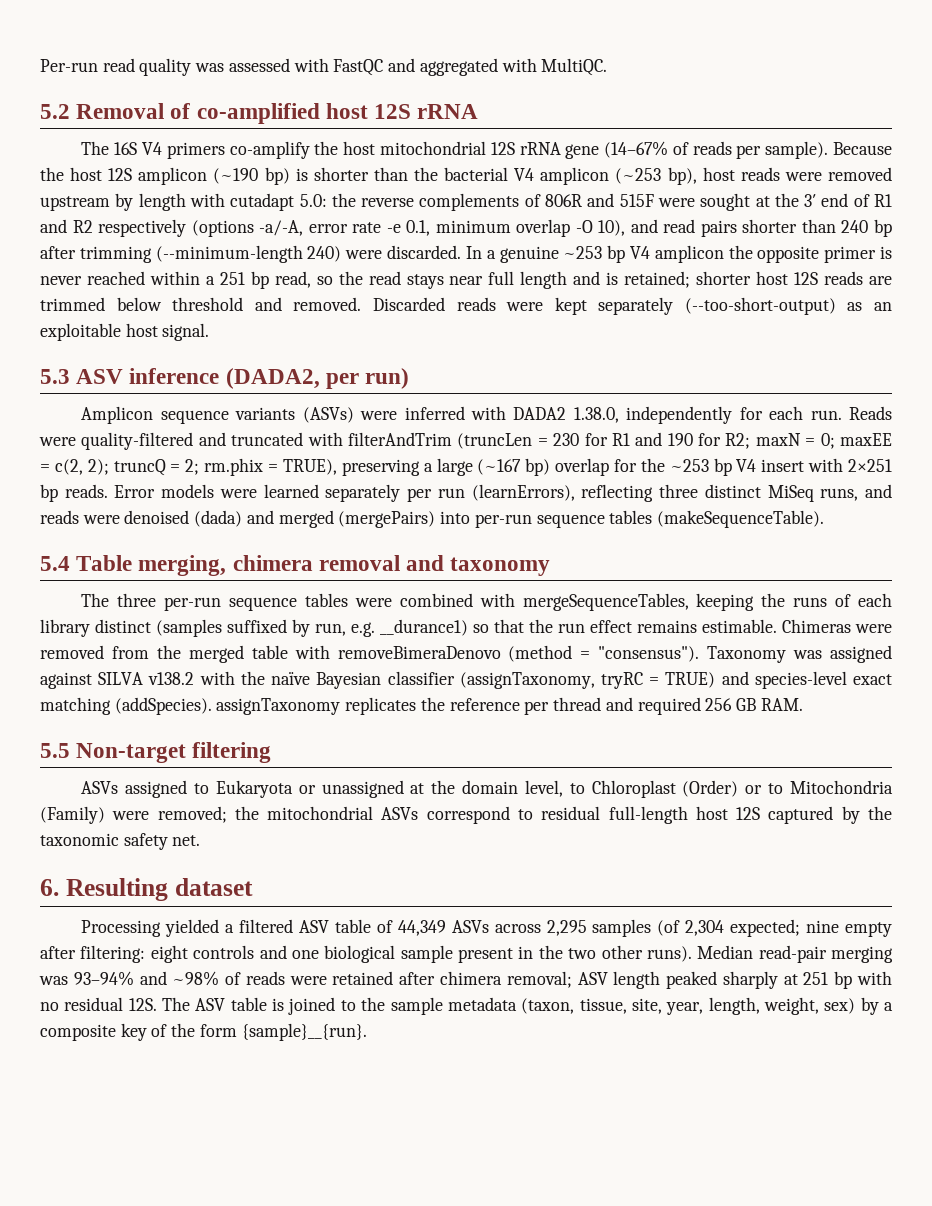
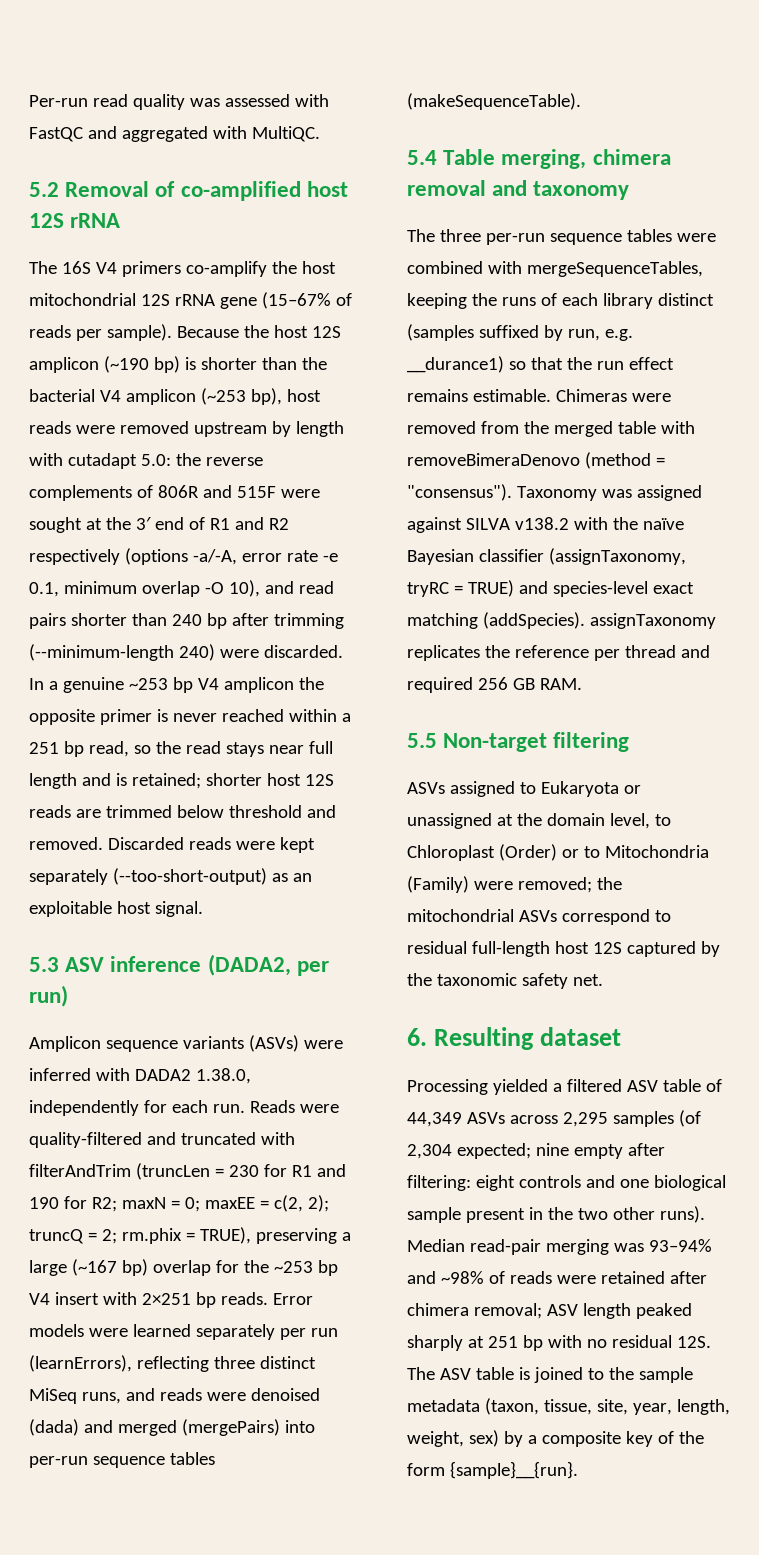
[604,141,669,158] (14–67% -> [261,292,331,309] (15–67%

